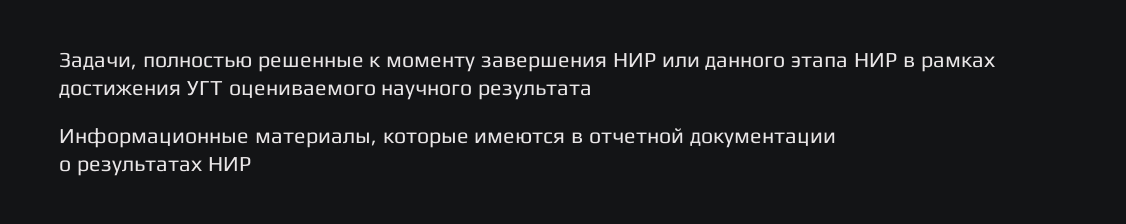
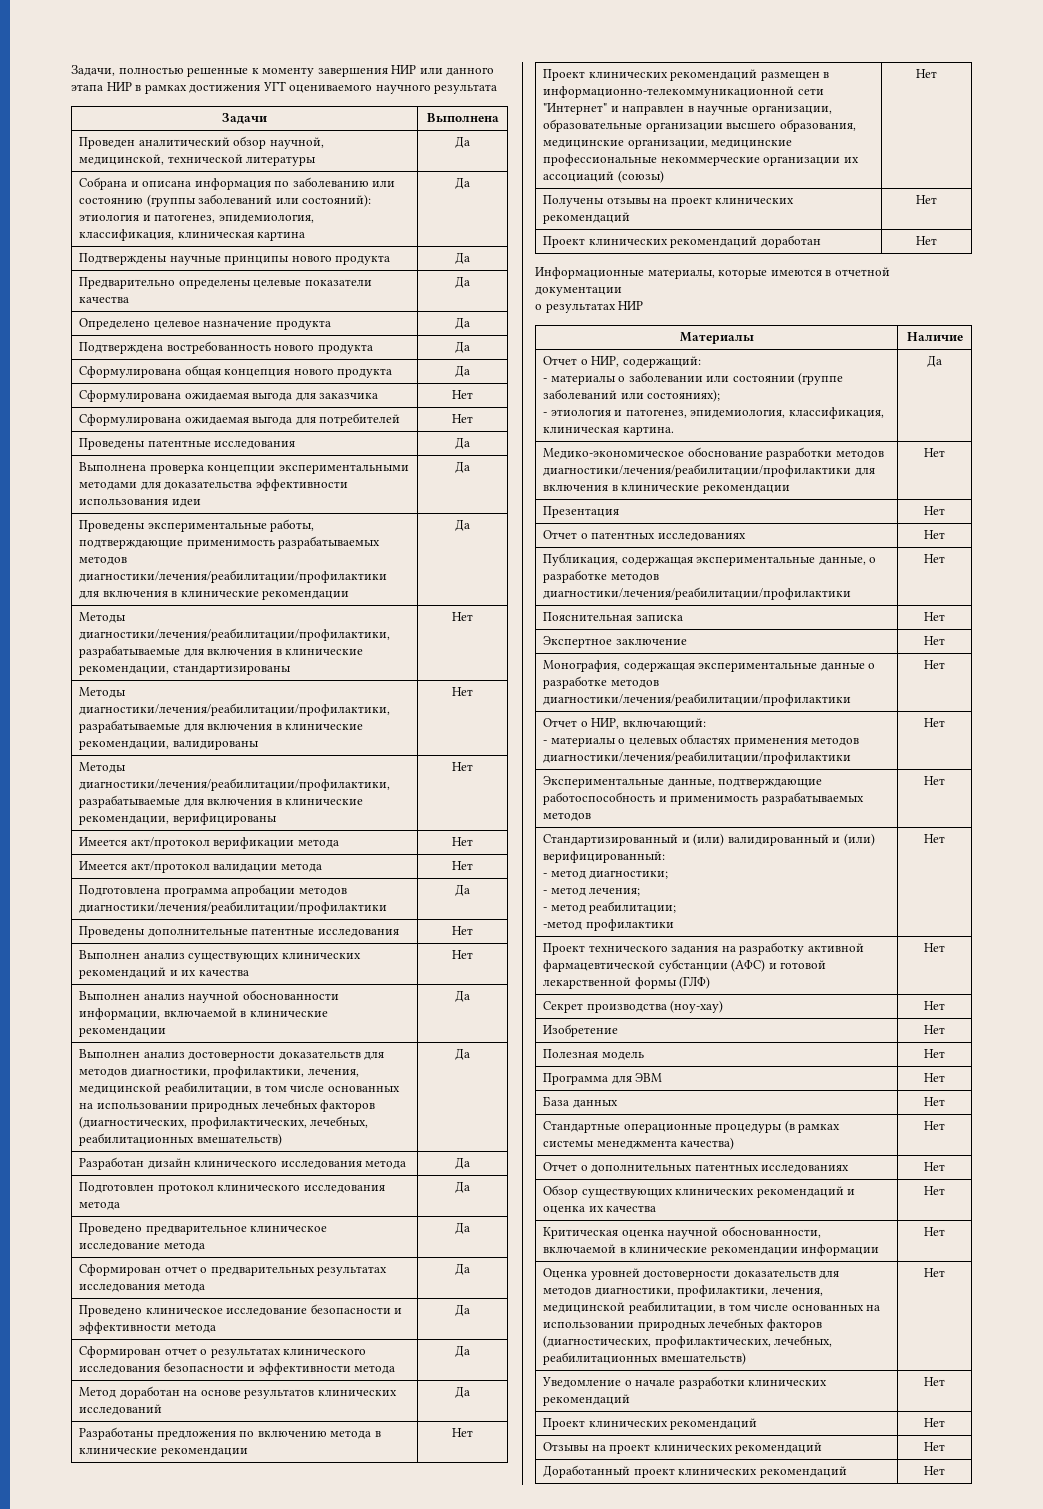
(593, 92) none -> [222,113,267,125] [426,113,499,122] [79,136,324,149] [79,154,317,166] [455,136,470,148] [79,177,396,190] [79,194,372,207] [79,214,314,223] [79,229,306,241] [455,177,470,189] [79,253,391,265] [455,252,470,264] [79,277,372,289] [79,296,130,303] [455,276,470,288] [79,318,331,330] [455,317,470,329] [79,341,373,354] [455,341,470,353] [79,365,393,378] [455,365,470,377] [79,390,379,402] [452,390,473,399] [79,413,401,426] [452,414,473,423] [79,438,296,450] [455,437,470,449] [79,462,409,474] [79,479,348,491] [79,499,201,507] [455,461,470,473] [79,519,315,532] [79,536,381,549] [79,556,128,565] [79,570,388,583] [79,590,350,600] [455,519,470,531] [79,612,127,623] [79,628,391,641] [79,645,364,658] [79,665,291,675] [452,612,473,621] [79,687,127,698] [79,703,391,716] [79,720,364,733] [79,740,259,750] [452,687,473,696] [79,762,127,773] [79,778,391,791] [79,795,364,808] [79,813,277,825] [452,762,473,771] [79,837,339,849] [452,837,473,846] [79,861,322,873] [452,861,473,870] [79,884,347,897] [79,901,388,914] [455,884,470,896] [79,926,399,938] [452,926,473,935] [79,950,361,962] [79,967,249,979] [452,950,473,959] [79,990,339,1003] [79,1008,328,1020] [79,1027,167,1037] [455,990,470,1002] [79,1049,385,1061] [79,1066,359,1078] [79,1082,400,1095] [79,1099,376,1112] [79,1116,369,1129] [79,1133,282,1146] [455,1048,470,1060] [79,1157,407,1170] [455,1157,470,1169] [79,1182,385,1194] [79,1201,121,1210] [455,1181,470,1193] [79,1223,328,1235] [79,1242,205,1251] [455,1222,470,1234] [79,1264,388,1276] [79,1283,205,1292] [455,1263,470,1275] [79,1304,403,1317] [79,1322,216,1334] [455,1304,470,1316] [79,1346,367,1358] [79,1362,396,1375] [455,1345,470,1357] [79,1386,397,1399] [79,1404,163,1415] [455,1386,470,1398] [79,1427,381,1440] [79,1447,248,1457] [452,1428,473,1437] [543,69,830,81] [543,86,824,98] [543,103,832,115] [543,119,856,132] [543,139,793,149] [543,154,859,166] [543,170,664,183] [916,69,937,78] [543,195,795,207] [543,212,631,224] [916,195,937,204] [543,235,821,248] [916,236,937,245] // Задачи | Выполнена // Проведен аналитический обзор научной, медицинской, технической литературы | Да // Собрана и описана информация по заболеванию или состоянию (группы заболеваний или состояний): этиология и патогенез, эпидемиология, классификация, клиническая картина | Да // Подтверждены научные принципы нового продукта | Да // Предварительно определены целевые показатели качества | Да // Определено целевое назначение продукта | Да // Подтверждена востребованность нового продукта | Да // Сформулирована общая концепция нового продукта | Да // Сформулирована ожидаемая выгода для заказчика | Нет // Сформулирована ожидаемая выгода для потребителей | Нет // Проведены патентные исследования | Да // Выполнена проверка концепции экспериментальными методами для доказательства эффективности использования идеи | Да // Проведены экспериментальные работы, подтверждающие применимость разрабатываемых методов диагностики/лечения/реабилитации/профилактики для включения в клинические рекомендации | Да // Методы диагностики/лечения/реабилитации/профилактики, разрабатываемые для включения в клинические рекомендации, стандартизированы | Нет // Методы диагностики/лечения/реабилитации/профилактики, разрабатываемые для включения в клинические рекомендации, валидированы | Нет // Методы диагностики/лечения/реабилитации/профилактики, разрабатываемые для включения в клинические рекомендации, верифицированы | Нет // Имеется акт/протокол верификации метода | Нет // Имеется акт/протокол валидации метода | Нет // Подготовлена программа апробации методов диагностики/лечения/реабилитации/профилактики | Да // Проведены дополнительные патентные исследования | Нет // Выполнен анализ существующих клинических рекомендаций и их качества | Нет // Выполнен анализ научной обоснованности информации, включаемой в клинические рекомендации | Да // Выполнен анализ достоверности доказательств для методов диагностики, профилактики, лечения, медицинской реабилитации, в том числе основанных на использовании природных лечебных факторов (диагностических, профилактических, лечебных, реабилитационных вмешательств) | Да // Разработан дизайн клинического исследования метода | Да // Подготовлен протокол клинического исследования метода | Да // Проведено предварительное клиническое исследование метода | Да // Сформирован отчет о предварительных результатах исследования метода | Да // Проведено клиническое исследование безопасности и эффективности метода | Да // Сформирован отчет о результатах клинического исследования безопасности и эффективности метода | Да // Метод доработан на основе результатов клинических исследований | Да // Разработаны предложения по включению метода в клинические рекомендации | Нет // Проект клинических рекомендаций размещен в информационно-телекоммуникационной сети "Интернет" и направлен в научные организации, образовательные организации высшего образования, медицинские организации, медицинские профессиональные некоммерческие организации их ассоциаций (союзы) | Нет // Получены отзывы на проект клинических рекомендаций | Нет // Проект клинических рекомендаций доработан | Нет
(251, 164) none -> [679,332,754,344] [906,332,963,341] [543,356,701,368] [543,372,844,385] [543,389,721,402] [543,407,884,419] [543,426,674,436] [927,355,942,367] [543,447,884,460] [543,464,875,477] [543,484,790,494] [924,448,945,457] [543,506,620,518] [924,506,945,515] [543,530,746,541] [924,530,945,539] [543,553,877,566] [543,570,659,583] [543,587,852,600] [924,554,945,563] [543,612,683,621] [924,612,945,621] [543,636,687,648] [924,636,945,645] [543,660,876,672] [543,676,659,689] [543,693,852,706] [924,660,945,669] [543,718,706,729] [543,734,860,747] [543,751,852,764] [924,718,945,727] [543,776,823,788] [543,792,864,805] [543,812,592,821] [924,776,945,785] [543,833,875,846] [543,851,666,863] [543,870,669,879] [543,887,641,896] [543,901,677,914] [543,919,674,931] [924,834,945,843] [543,942,864,955] [543,959,827,972] [543,976,711,989] [924,943,945,952] [543,1000,724,1013] [924,1001,945,1010] [543,1024,619,1037] [924,1025,945,1034] [543,1049,644,1060] [924,1049,945,1058] [543,1073,663,1085] [924,1073,945,1082] [543,1096,618,1108] [924,1097,945,1106] [543,1120,841,1133] [543,1137,735,1150] [924,1121,945,1130] [543,1162,850,1173] [924,1162,945,1171] [543,1185,856,1198] [543,1205,657,1214] [924,1186,945,1195] [543,1226,821,1239] [543,1244,880,1256] [924,1227,945,1236] [543,1268,840,1280] [543,1285,823,1297] [543,1301,881,1314] [543,1318,822,1331] [543,1335,833,1348] [543,1352,746,1365] [924,1268,945,1277] [542,1376,828,1389] [543,1394,631,1406] [924,1377,945,1386] [543,1418,758,1430] [924,1418,945,1427] [543,1442,823,1454] [924,1442,945,1451] [543,1465,847,1478] [924,1466,945,1475] // Материалы | Наличие // Отчет о НИР, содержащий: // - материалы о заболевании или состоянии (группе заболеваний или состояниях); // - этиология и патогенез, эпидемиология, классификация, клиническая картина. | Да // Медико-экономическое обоснование разработки методов диагностики/лечения/реабилитации/профилактики для включения в клинические рекомендации | Нет // Презентация | Нет // Отчет о патентных исследованиях | Нет // Публикация, содержащая экспериментальные данные, о разработке методов диагностики/лечения/реабилитации/профилактики | Нет // Пояснительная записка | Нет // Экспертное заключение | Нет // Монография, содержащая экспериментальные данные о разработке методов диагностики/лечения/реабилитации/профилактики | Нет // Отчет о НИР, включающий: // - материалы о целевых областях применения методов диагностики/лечения/реабилитации/профилактики | Нет // Экспериментальные данные, подтверждающие работоспособность и применимость разрабатываемых методов | Нет // Стандартизированный и (или) валидированный и (или) верифицированный: // - метод диагностики; // - метод лечения; // - метод реабилитации; // -метод профилактики | Нет // Проект технического задания на разработку активной фармацевтической субстанции (АФС) и готовой лекарственной формы (ГЛФ) | Нет // Секрет производства (ноу-хау) | Нет // Изобретение | Нет // Полезная модель | Нет // Программа для ЭВМ | Нет // База данных | Нет // Стандартные операционные процедуры (в рамках системы менеджмента качества) | Нет // Отчет о дополнительных патентных исследованиях | Нет // Обзор существующих клинических рекомендаций и оценка их качества | Нет // Критическая оценка научной обоснованности, включаемой в клинические рекомендации информации | Нет // Оценка уровней достоверности доказательств для методов диагностики, профилактики, лечения, медицинской реабилитации, в том числе основанных на использовании природных лечебных факторов (диагностических, профилактических, лечебных, реабилитационных вмешательств) | Нет // Уведомление о начале разработки клинических рекомендаций | Нет // Проект клинических рекомендаций | Нет // Отзывы на проект клинических рекомендаций | Нет // Доработанный проект клинических рекомендаций | Нет

